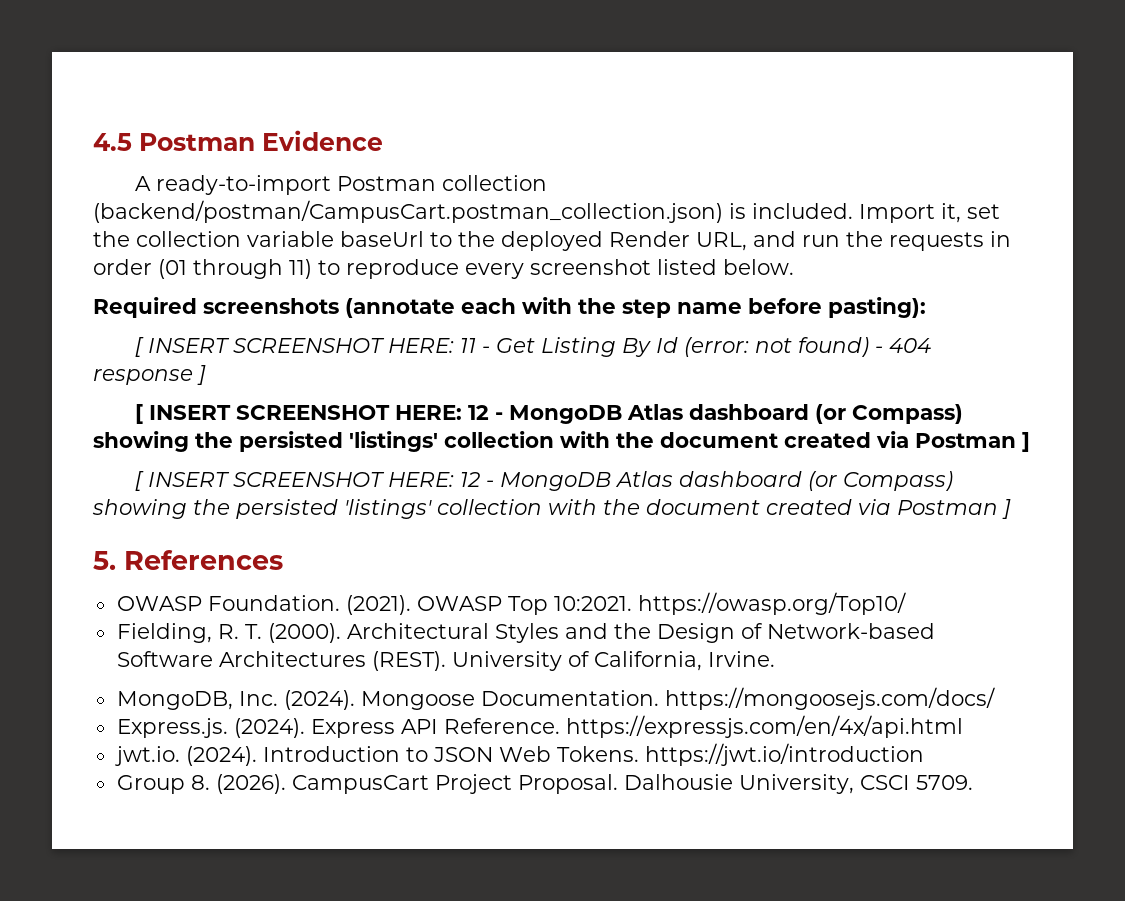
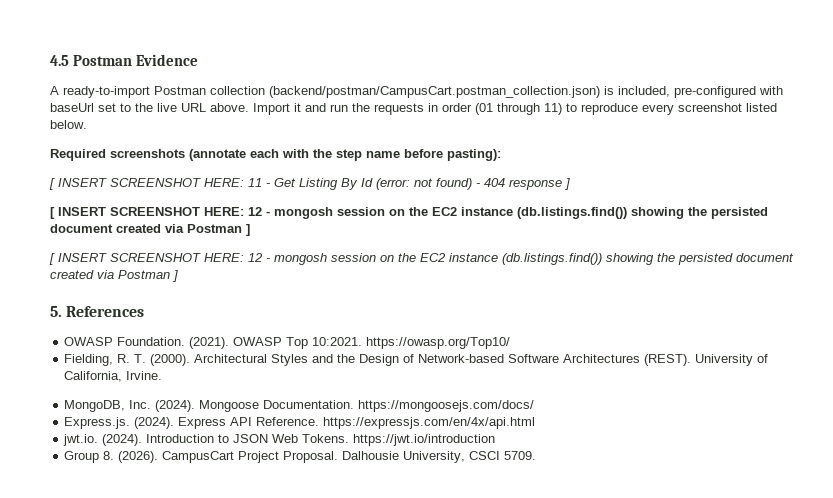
[752,203,1000,223] [93,231,747,251] included. Import it, set the collection variable baseUrl to the deployed Render URL, -> [618,86,783,98] [50,103,301,115] included, pre-configured with baseUrl set to the live URL above. Import it
[508,404,963,424] [93,431,654,452] MongoDB Atlas dashboard (or Compass) showing the persisted 'listings' collection with the -> [274,207,768,219] mongosh session on the EC2 instance (db.listings.find()) showing the persisted
[499,471,953,491] [92,499,640,519] MongoDB Atlas dashboard (or Compass) showing the persisted 'listings' collection with the -> [274,253,733,265] mongosh session on the EC2 instance (db.listings.find()) showing the persisted

